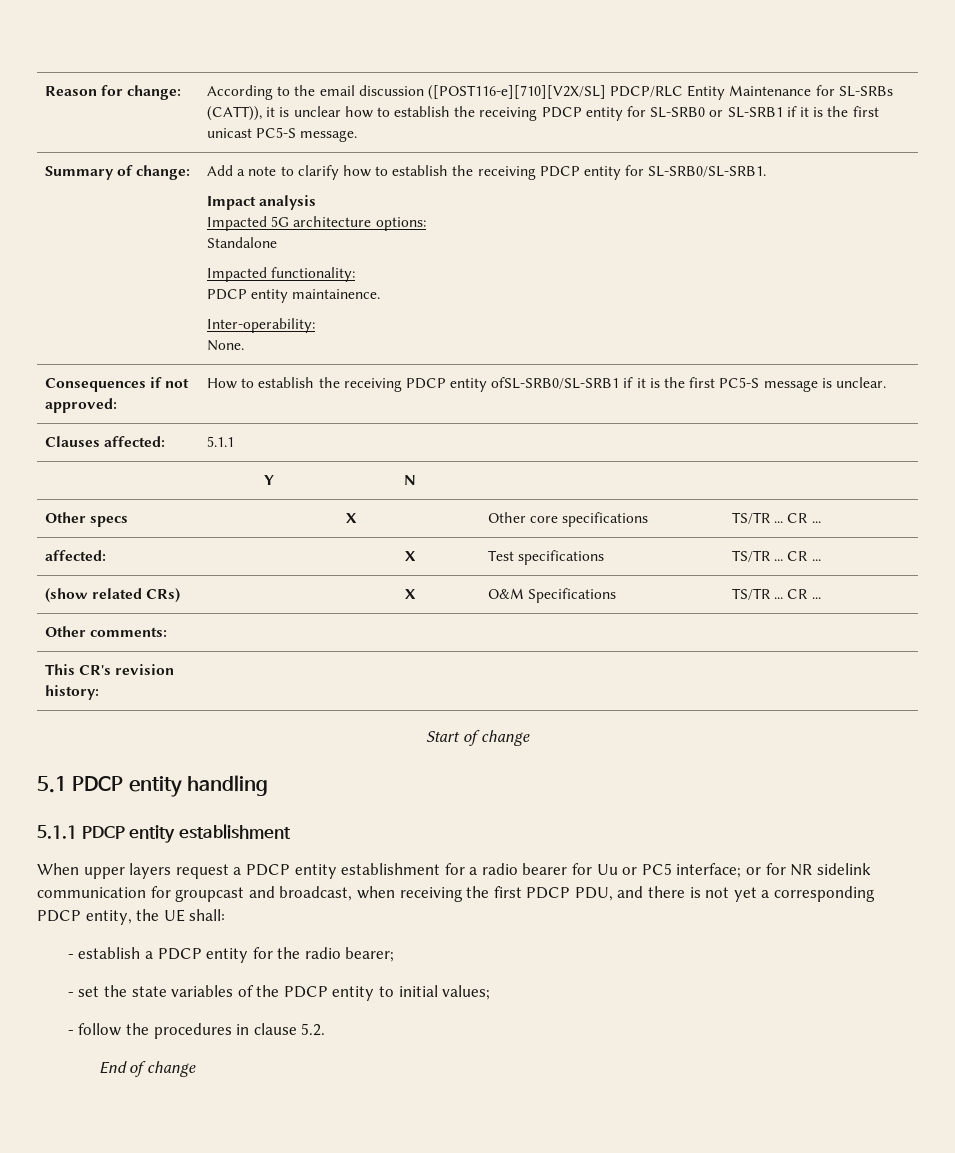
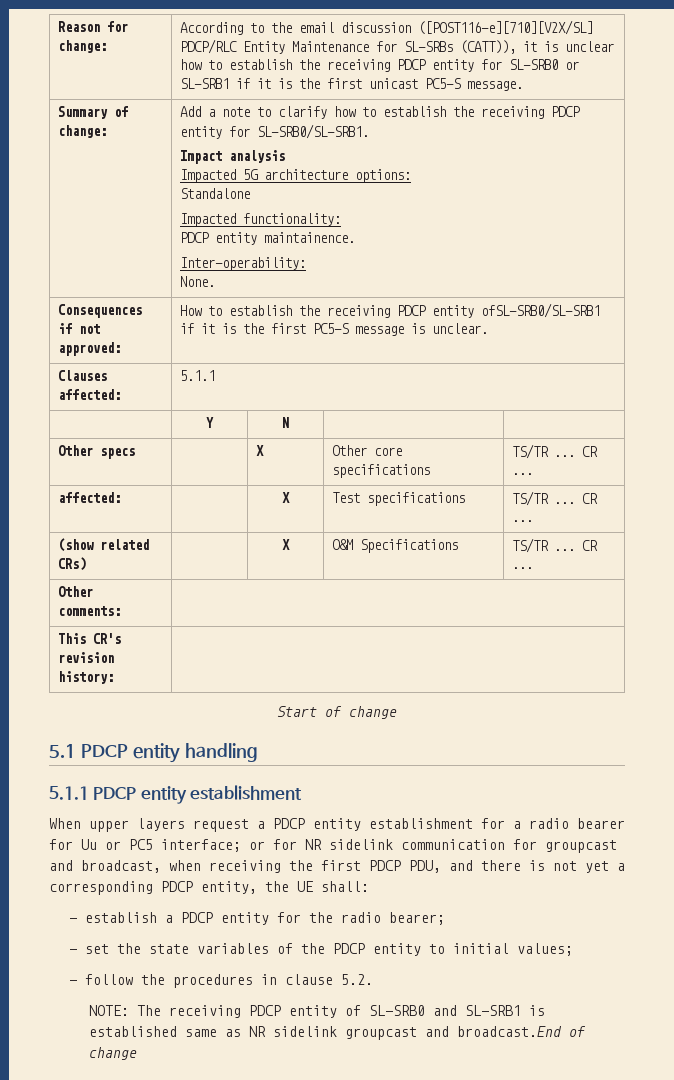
[98,1061,127,1074] End -> [89,1005,546,1018] [89,1026,563,1040] NOTE: The receiving PDCP entity of SL-SRB0 and SL-SRB1 is established same as NR sidelink groupcast and broadcast.End

